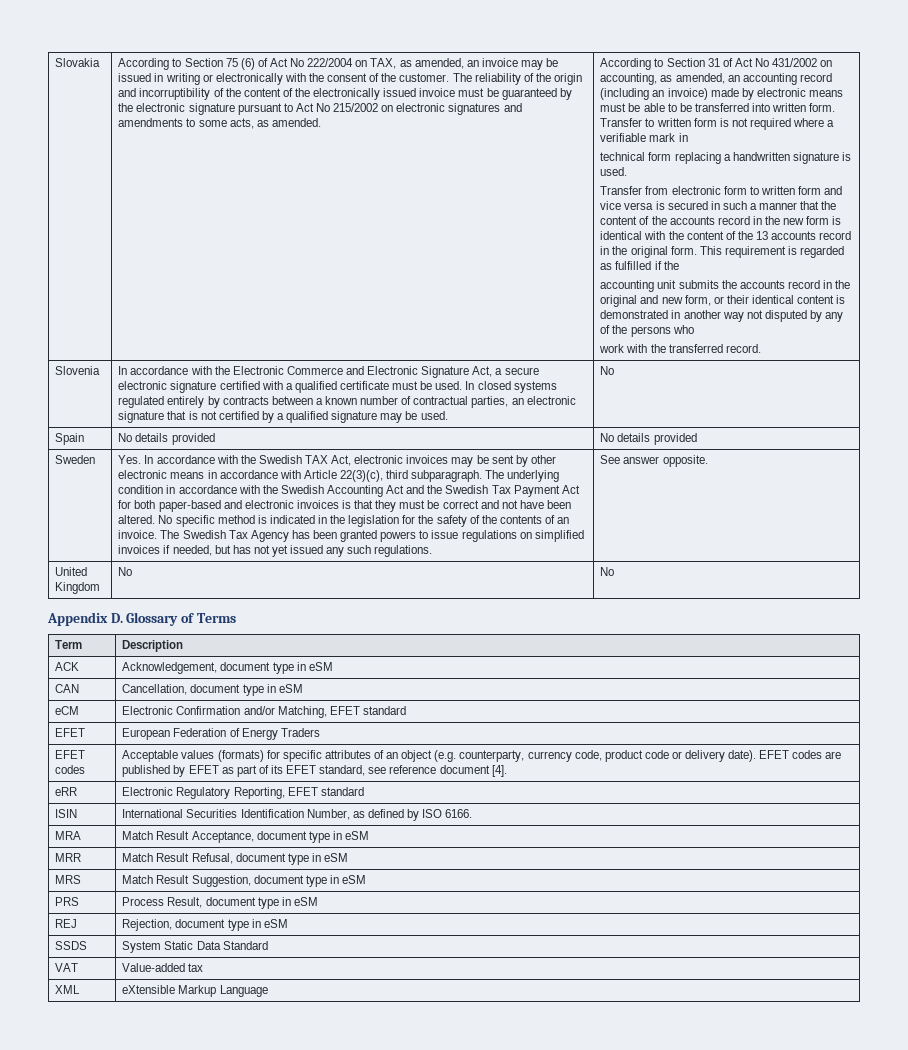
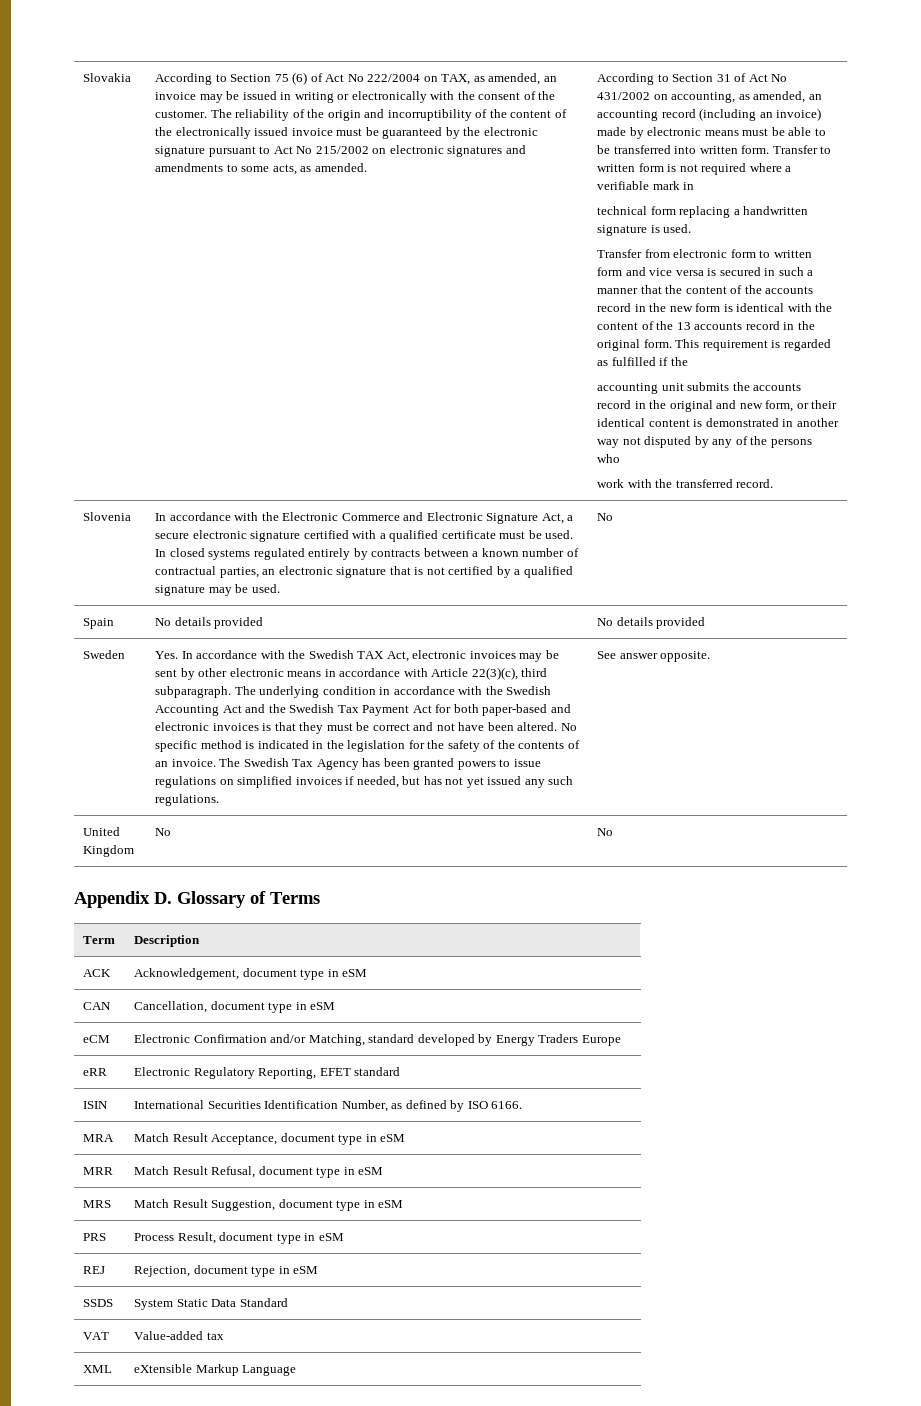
[329,706,406,715] [55,728,86,737] [122,728,320,740] [55,750,86,759] [55,765,86,774] [122,750,842,762] [122,765,507,777] EFET standard // EFET | European Federation of Energy Traders // EFET codes | Acceptable values (formats) for specific attributes of an object (e.g. counterparty, currency code, product code or delivery date). EFET codes are published by EFET as part of its EFET standard, see reference document [4]. -> [368,1034,621,1046] standard developed by Energy Traders Europe

